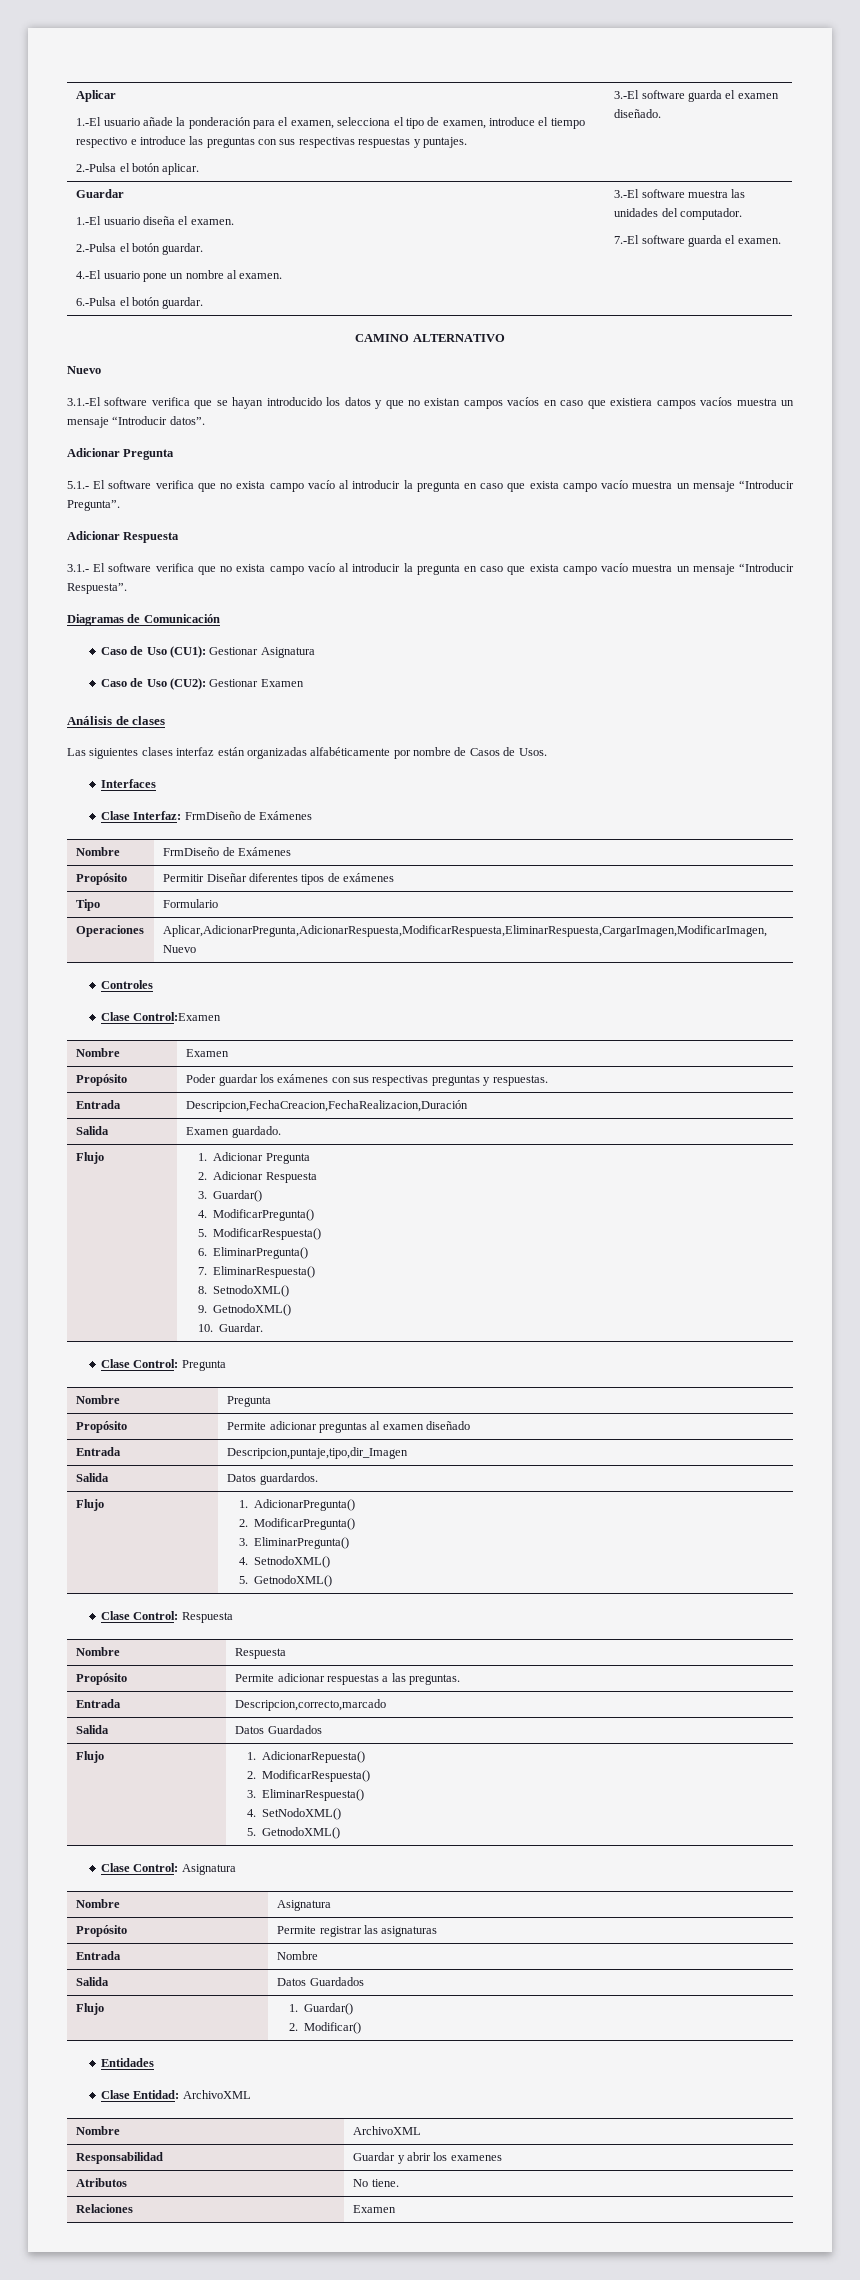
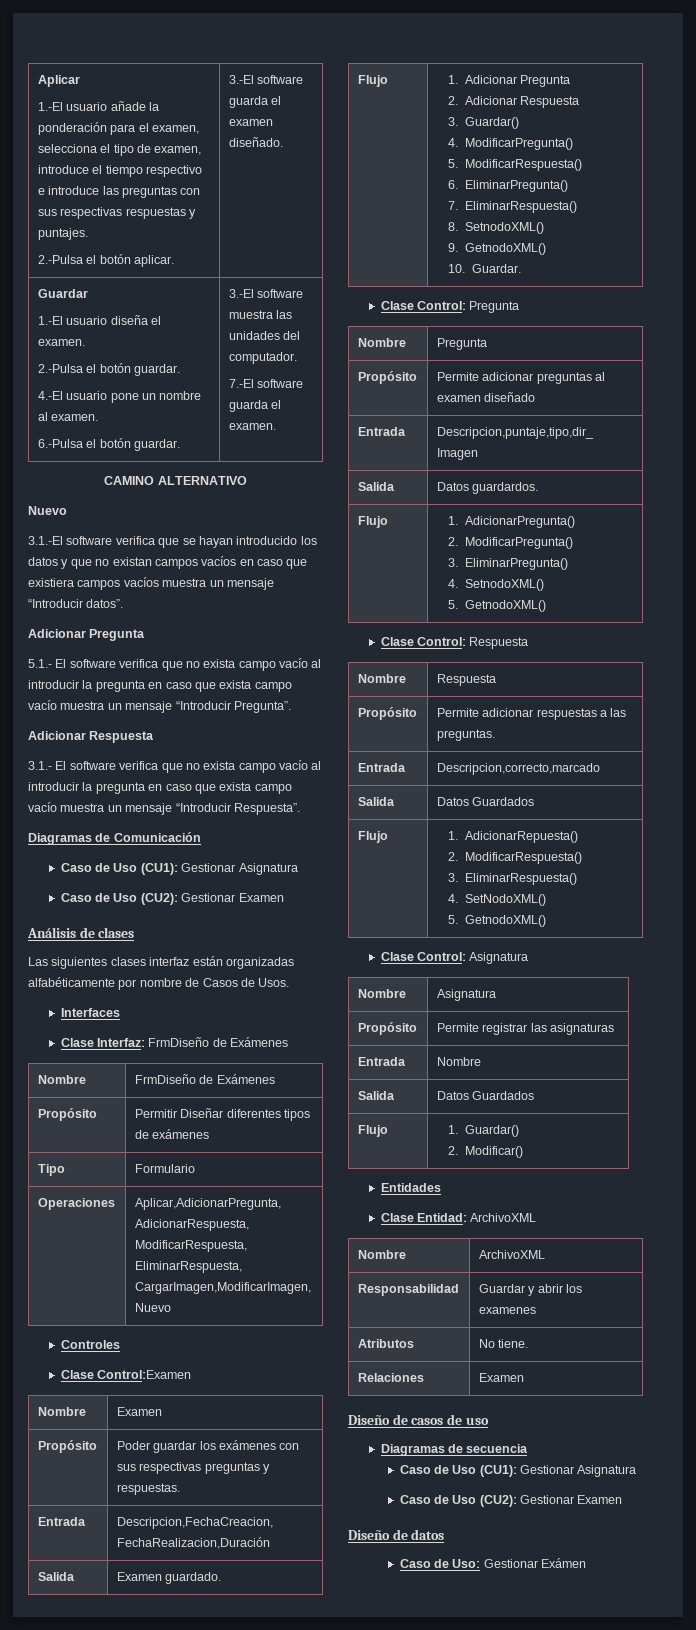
(397, 2209) none -> [348,1414,489,1425] [380,1444,529,1456] [399,1465,637,1477] [399,1495,623,1507] [348,1529,445,1540] [399,1558,587,1568] // Diseño de casos de uso // Diagramas de secuencia // Caso de Uso (CU1): Gestionar Asignatura // Caso de Uso (CU2): Gestionar Examen // Diseño de datos // Caso de Uso: Gestionar Exámen

